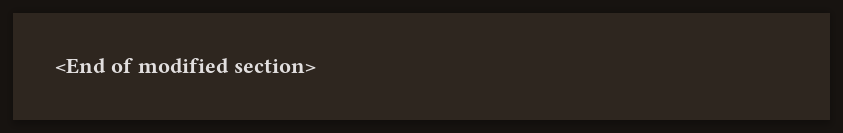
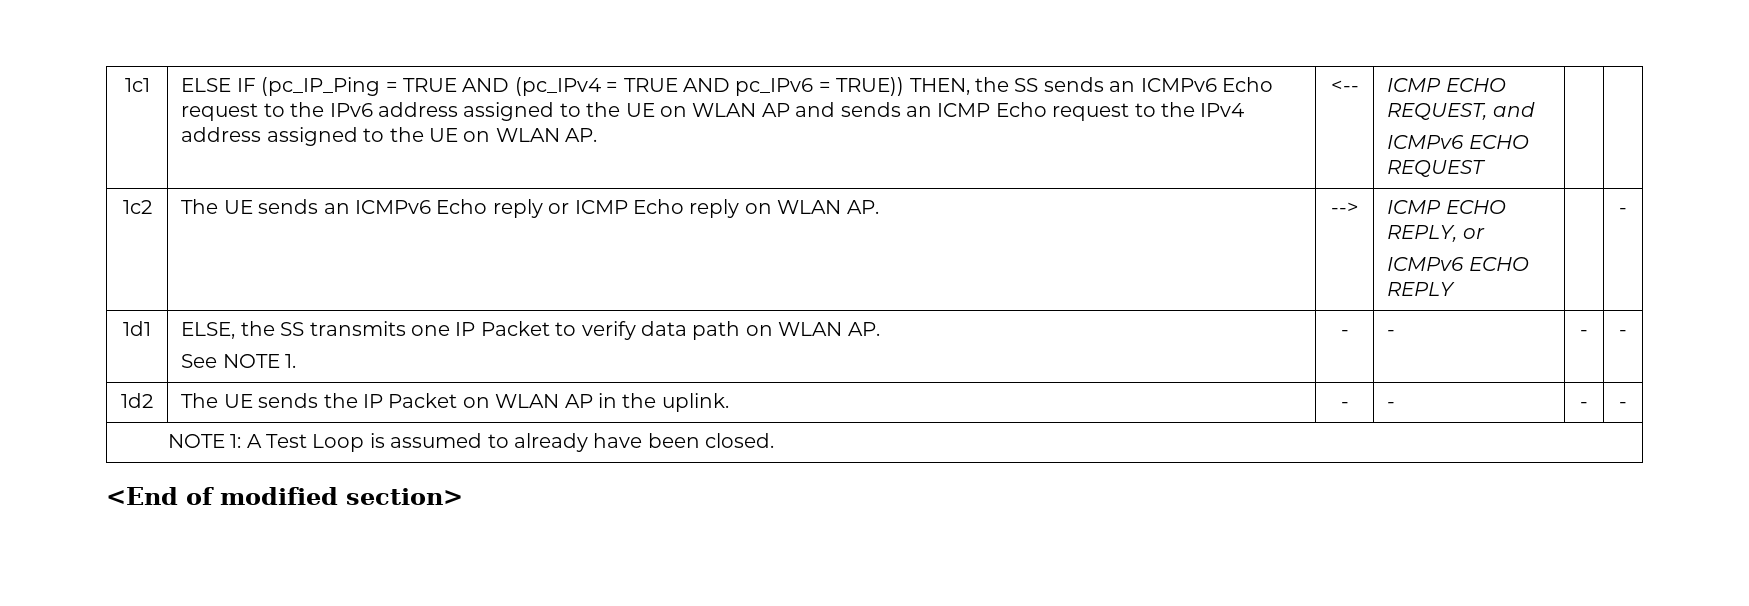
(55, 66) none -> [124,78,150,92] [181,77,1273,96] [181,102,1245,121] [181,127,598,146] [1330,80,1359,92] [1387,78,1506,92] [1387,102,1535,120] [1387,135,1529,149] [1387,160,1487,177] [122,200,152,214] [181,199,879,218] [1330,202,1359,214] [1387,200,1506,214] [1387,225,1485,242] [1387,257,1529,271] [1387,282,1456,296] [1619,208,1627,214] [123,321,151,336] [181,321,880,340] [181,354,297,368] [1340,330,1349,336] [1387,330,1396,336] [1580,330,1588,336] [1619,330,1627,336] [121,393,153,408] [181,393,729,412] [1340,402,1349,408] [1387,402,1396,408] [1580,402,1588,408] [1619,402,1627,408] [167,433,775,452] 1c1 | ELSE IF (pc_IP_Ping = TRUE AND (pc_IPv4 = TRUE AND pc_IPv6 = TRUE)) THEN, the SS sends an ICMPv6 Echo request to the IPv6 address assigned to the UE on WLAN AP and sends an ICMP Echo request to the IPv4 address assigned to the UE on WLAN AP. | <-- | ICMP ECHO REQUEST, and // ICMPv6 ECHO REQUEST | | // 1c2 | The UE sends an ICMPv6 Echo reply or ICMP Echo reply on WLAN AP. | --> | ICMP ECHO REPLY, or // ICMPv6 ECHO REPLY | | - // 1d1 | ELSE, the SS transmits one IP Packet to verify data path on WLAN AP. // See NOTE 1. | - | - | - | - // 1d2 | The UE sends the IP Packet on WLAN AP in the uplink. | - | - | - | - // NOTE 1: A Test Loop is assumed to already have been closed. //

